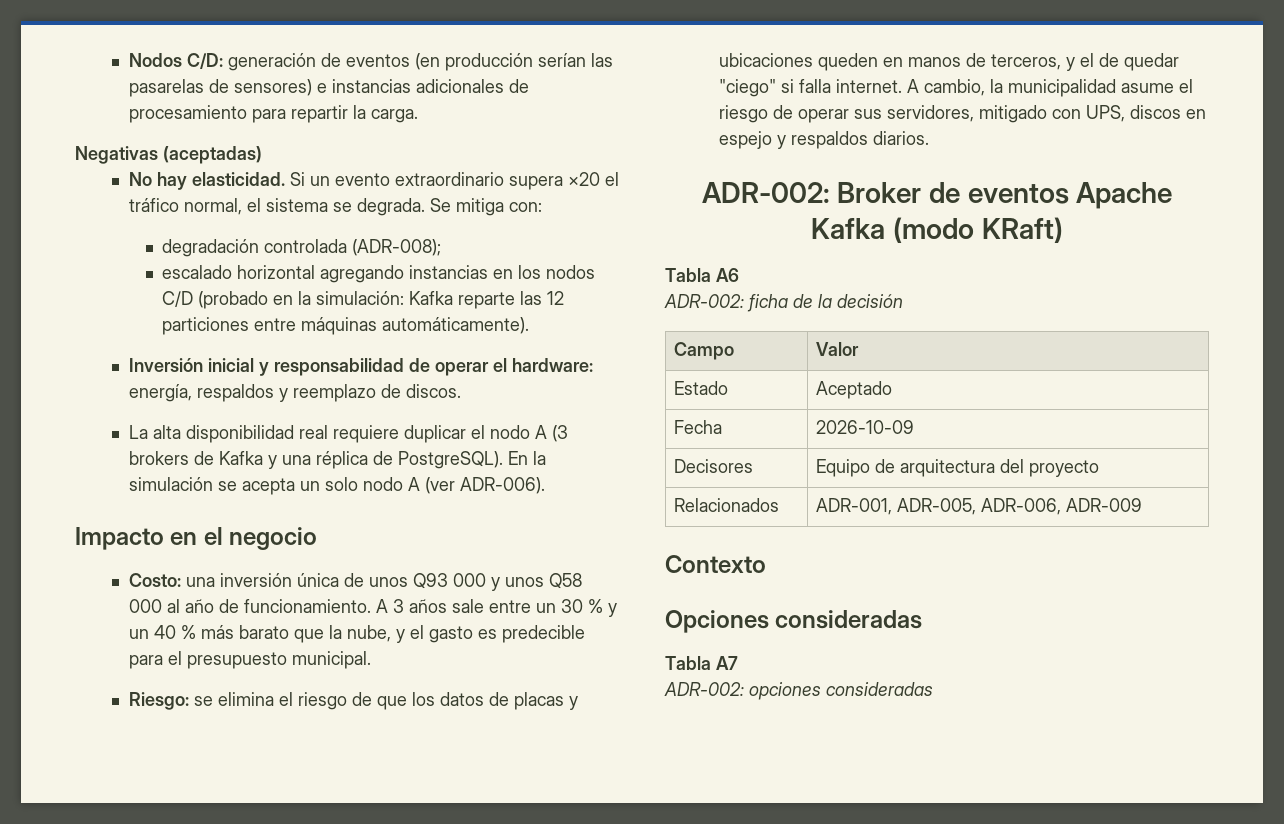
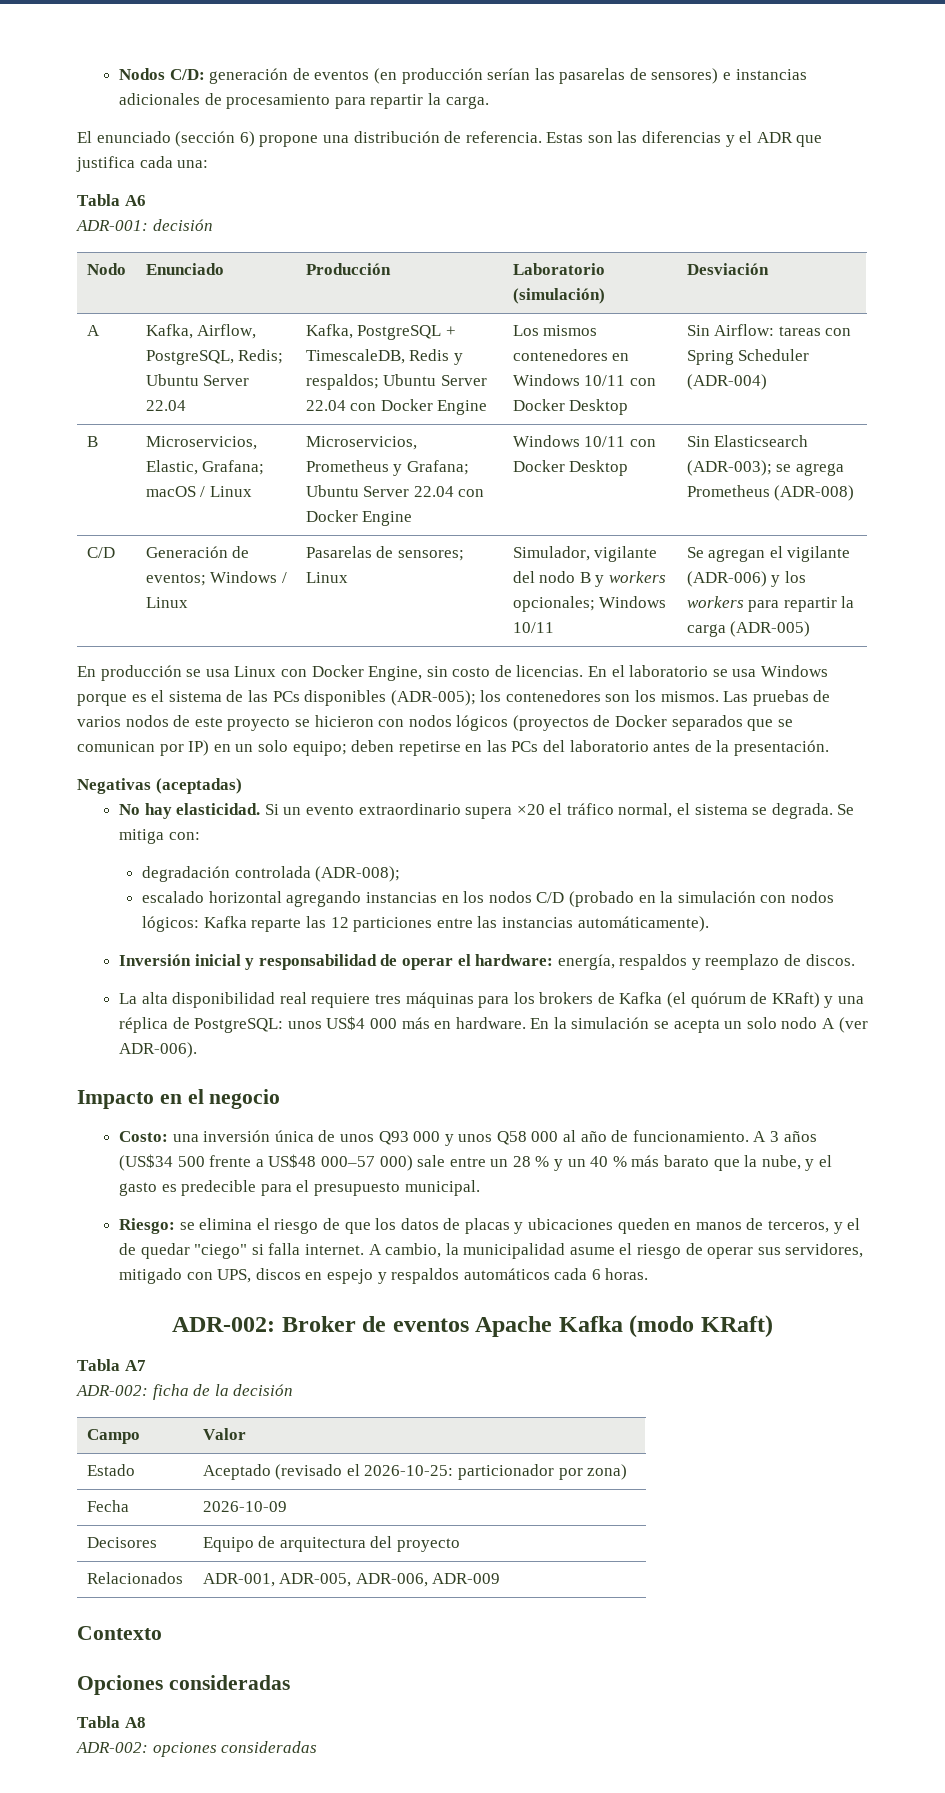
(418, 116) none -> [77,131,823,147] [76,156,209,172] [77,194,146,206] [76,219,213,231] [86,263,126,275] [145,263,224,275] [305,263,391,275] [512,263,605,275] [512,288,605,304] [686,263,769,275] [86,325,100,336] [145,324,257,339] [145,349,284,365] [145,374,250,386] [145,400,186,411] [305,324,456,340] [305,349,463,365] [305,374,487,390] [305,399,488,415] [512,325,598,336] [512,349,630,361] [512,374,656,386] [512,399,629,415] [686,324,852,336] [686,349,810,365] [686,374,767,390] [86,436,98,447] [145,436,257,450] [145,460,265,475] [145,486,252,497] [305,436,417,450] [305,460,469,476] [305,485,485,497] [305,510,413,526] [512,435,656,447] [512,460,629,476] [686,435,809,447] [686,460,844,476] [686,485,855,501] [86,547,115,558] [145,546,250,558] [145,571,287,586] [145,597,188,608] [305,546,464,561] [305,572,348,583] [512,546,658,562] [512,571,666,587] [512,596,667,612] [512,622,554,633] [686,546,851,562] [686,571,806,587] [686,596,855,612] [686,621,811,637] [77,665,829,681] [77,690,831,706] [77,715,793,731] [77,740,830,756] // El enunciado (sección 6) propone una distribución de referencia. Estas son las diferencias y el ADR que justifica cada una: // Tabla A6 // ADR-001: decisión // Nodo | Enunciado | Producción | Laboratorio (simulación) | Desviación // A | Kafka, Airflow, PostgreSQL, Redis; Ubuntu Server 22.04 | Kafka, PostgreSQL + TimescaleDB, Redis y respaldos; Ubuntu Server 22.04 con Docker Engine | Los mismos contenedores en Windows 10/11 con Docker Desktop | Sin Airflow: tareas con Spring Scheduler (ADR-004) // B | Microservicios, Elastic, Grafana; macOS / Linux | Microservicios, Prometheus y Grafana; Ubuntu Server 22.04 con Docker Engine | Windows 10/11 con Docker Desktop | Sin Elasticsearch (ADR-003); se agrega Prometheus (ADR-008) // C/D | Generación de eventos; Windows / Linux | Pasarelas de sensores; Linux | Simulador, vigilante del nodo B y workers opcionales; Windows 10/11 | Se agregan el vigilante (ADR-006) y los workers para repartir la carga (ADR-005) // En producción se usa Linux con Docker Engine, sin costo de licencias. En el laboratorio se usa Windows porque es el sistema de las PCs disponibles (ADR-005); los contenedores son los mismos. Las pruebas de varios nodos de este proyecto se hicieron con nodos lógicos (proyectos de Docker separados que se comunican por IP) en un solo equipo; deben repetirse en las PCs del laboratorio antes de la presentación.
[316,291,405,305] simulación: -> [677,891,834,903] [142,916,200,932] simulación con nodos lógicos:
[301,317,378,335] máquinas -> [477,916,573,928] las instancias
[403,425,568,443] [128,451,503,469] duplicar el nodo A (3 brokers de Kafka y una réplica de PostgreSQL). -> [374,992,864,1008] [118,1016,526,1033] tres máquinas para los brokers de Kafka (el quórum de KRaft) y una réplica de PostgreSQL: unos US$4 000 más en hardware.
(447, 606) none -> [118,1154,413,1171] (US$34 500 frente a US$48 000–57 000)
[560,599,583,613] 30 -> [512,1156,531,1167] 28
[872,131,929,145] diarios. -> [463,1268,649,1280] automáticos cada 6 horas.
[716,268,739,282] A6 -> [124,1360,146,1371] A7
(892, 390) none -> [275,1464,628,1480] (revisado el 2026-10-25: particionador por zona)
[716,656,738,670] A7 -> [124,1717,146,1728] A8

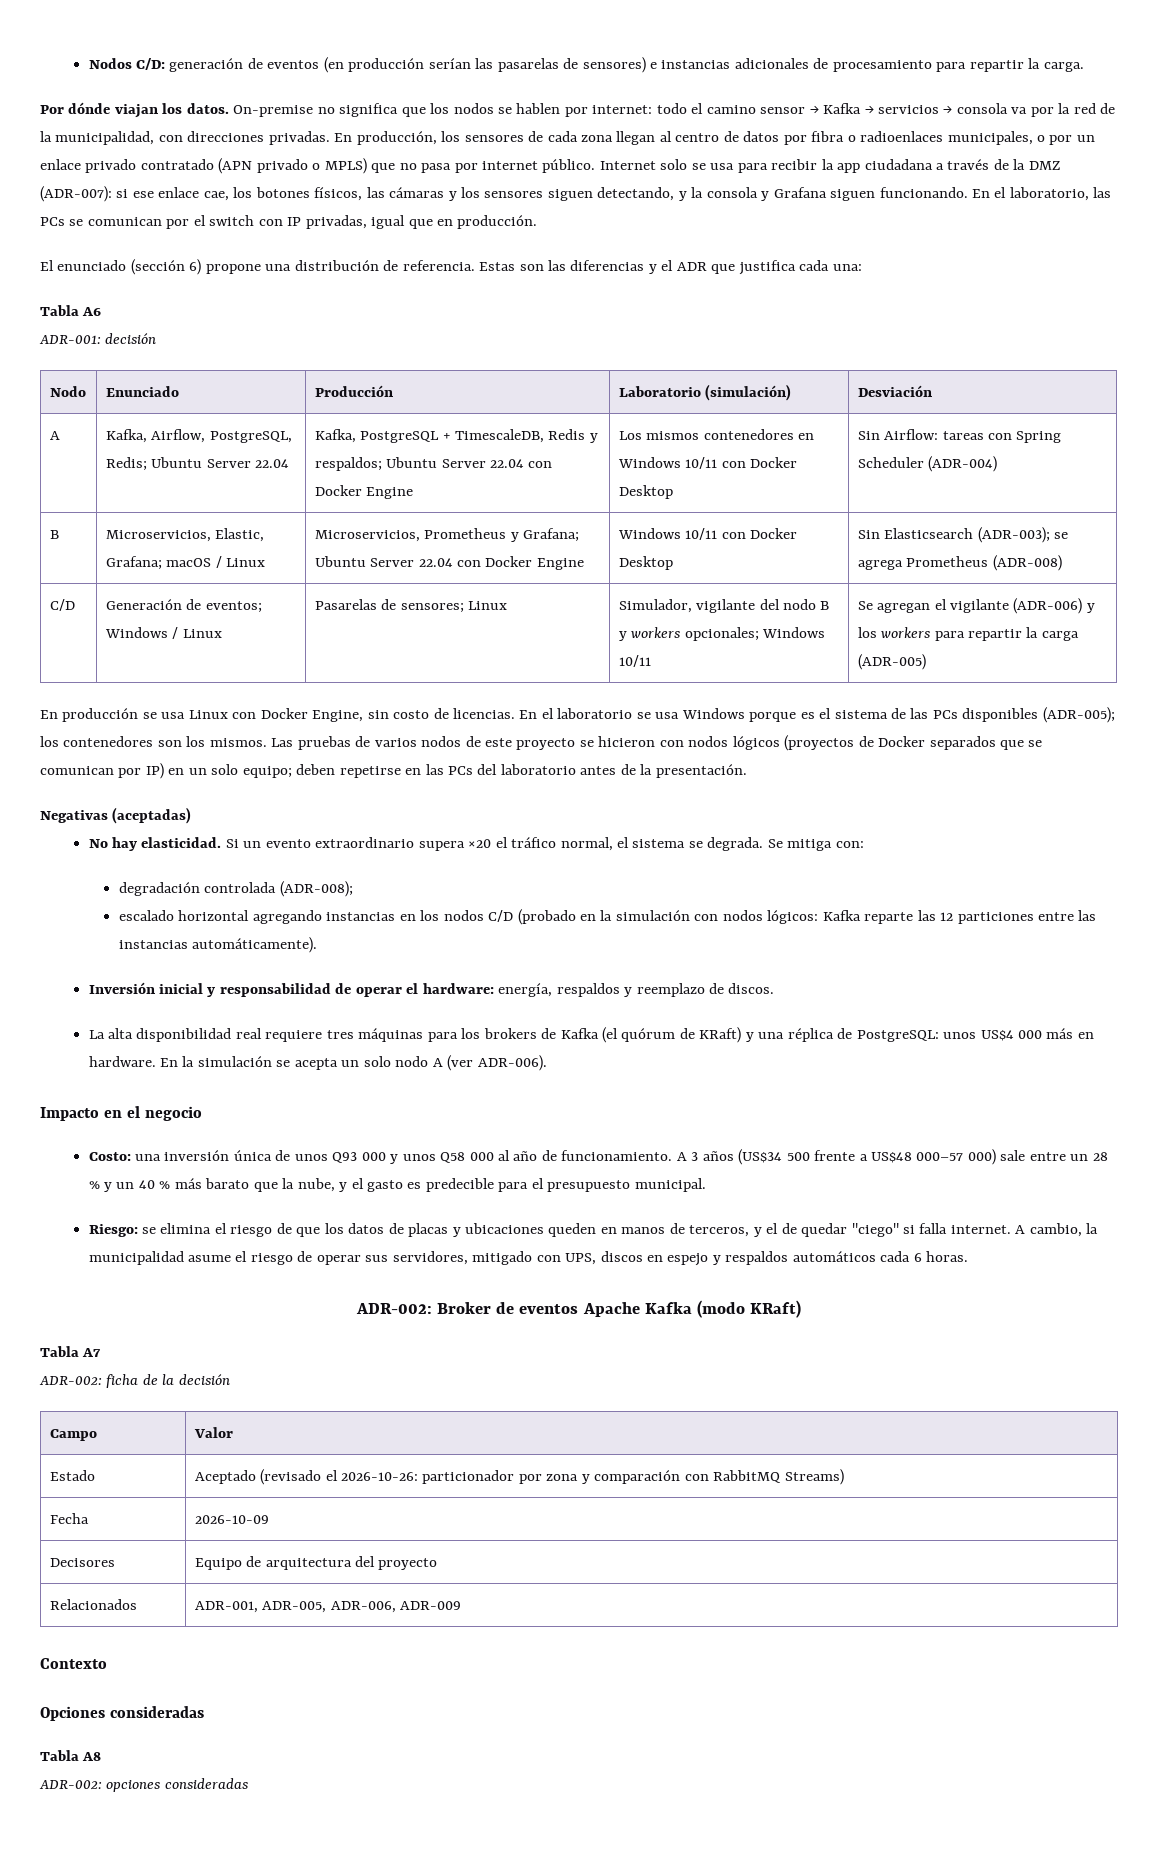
(489, 102) none -> [40,102,1116,118] [40,131,1095,145] [40,158,1060,174] [40,186,1112,202] [40,215,538,229] // Por dónde viajan los datos. On-premise no significa que los nodos se hablen por internet: todo el camino sensor → Kafka → servicios → consola va por la red de la municipalidad, con direcciones privadas. En producción, los sensores de cada zona llegan al centro de datos por fibra o radioenlaces municipales, o por un enlace privado contratado (APN privado o MPLS) que no pasa por internet público. Internet solo se usa para recibir la app ciudadana a través de la DMZ (ADR-007): si ese enlace cae, los botones físicos, las cámaras y los sensores siguen detectando, y la consola y Grafana siguen funcionando. En el laboratorio, las PCs se comunican por el switch con IP privadas, igual que en producción.
[364,1465,454,1476] 2026-10-25: -> [340,1472,418,1481] 2026-10-26:
[587,1464,628,1480] zona) -> [546,1469,844,1485] zona y comparación con RabbitMQ Streams)

